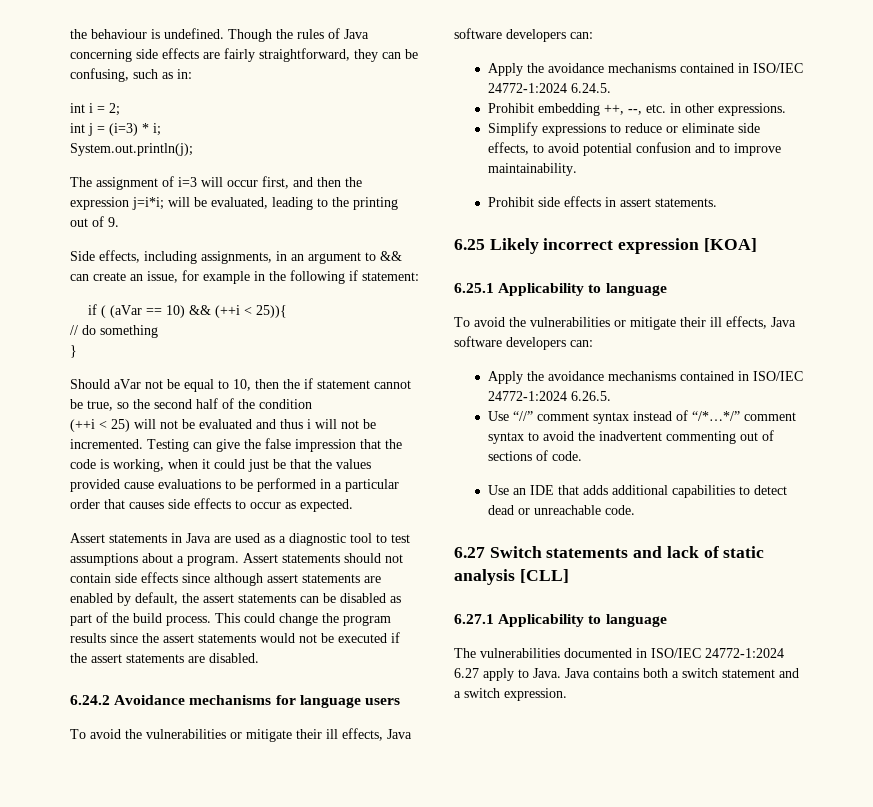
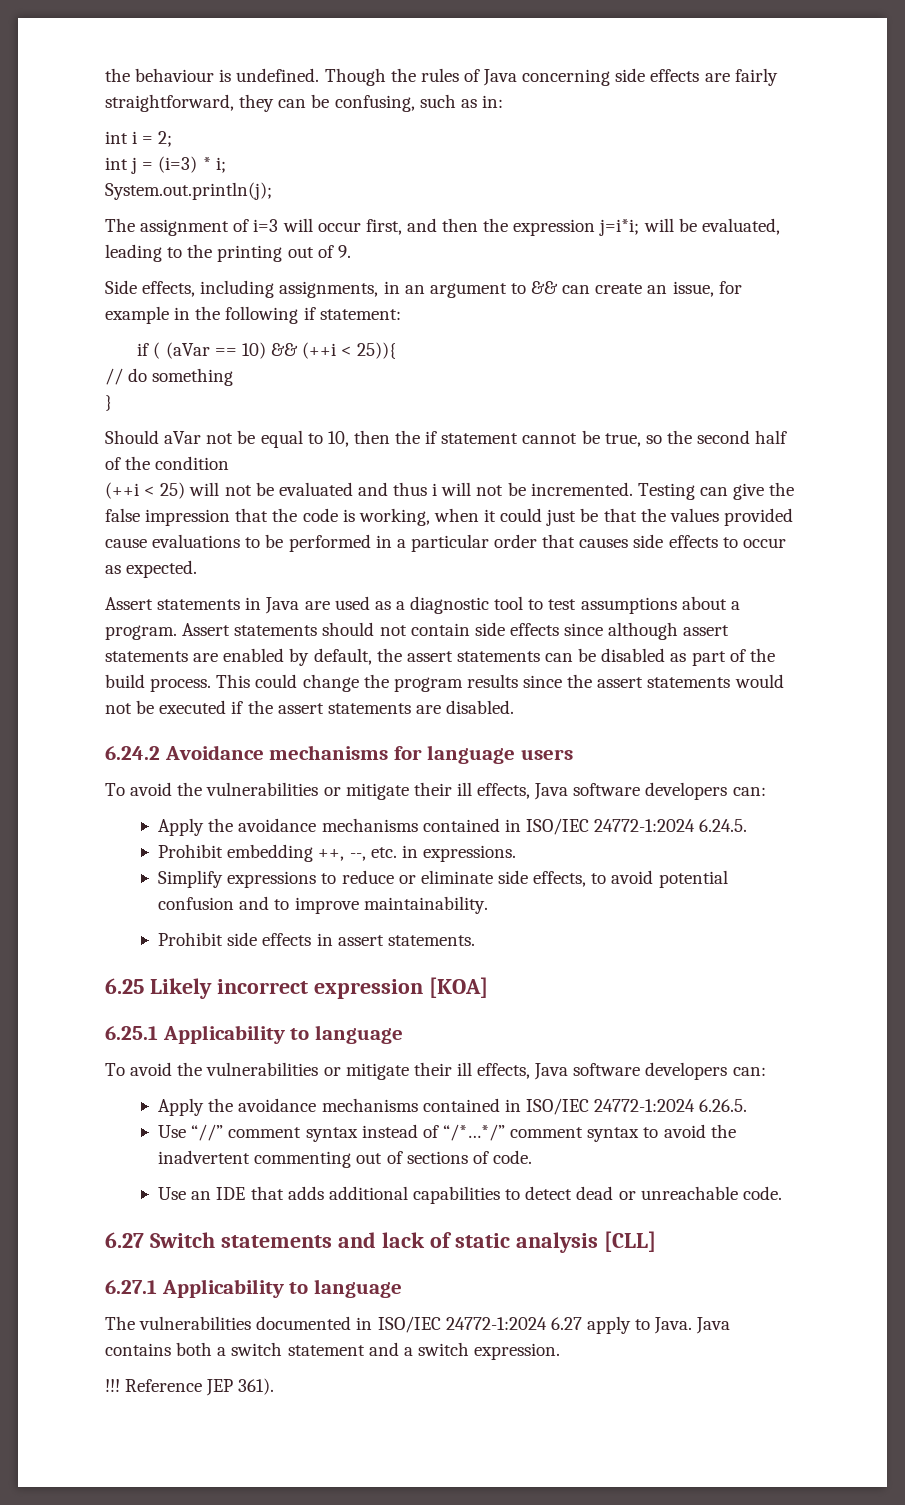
[684,103,714,113] other -> (418, 851) none
(567, 694) none -> [105,1378,275,1396] // !!! Reference JEP 361).

